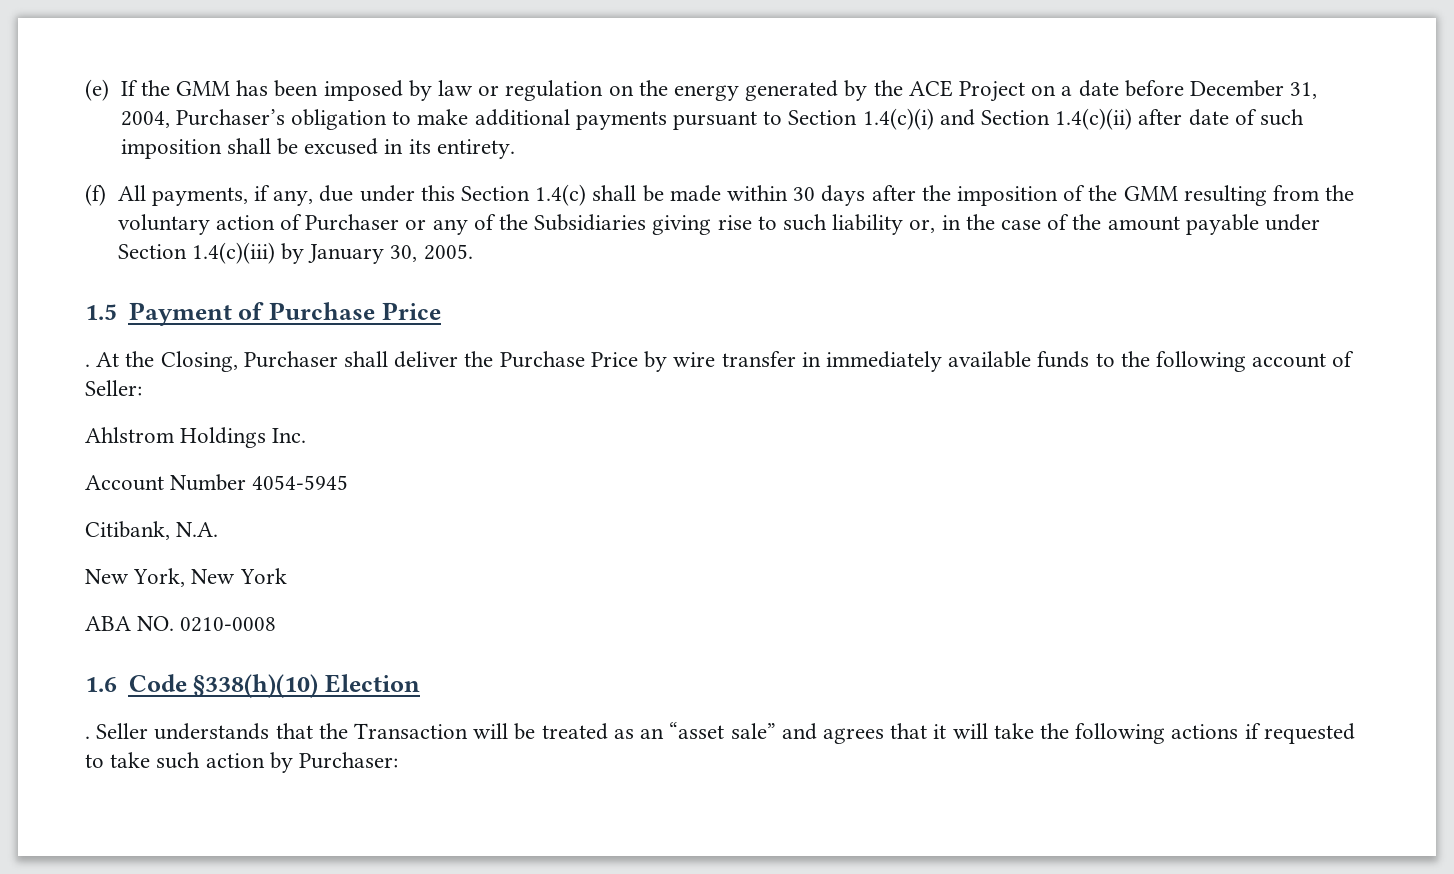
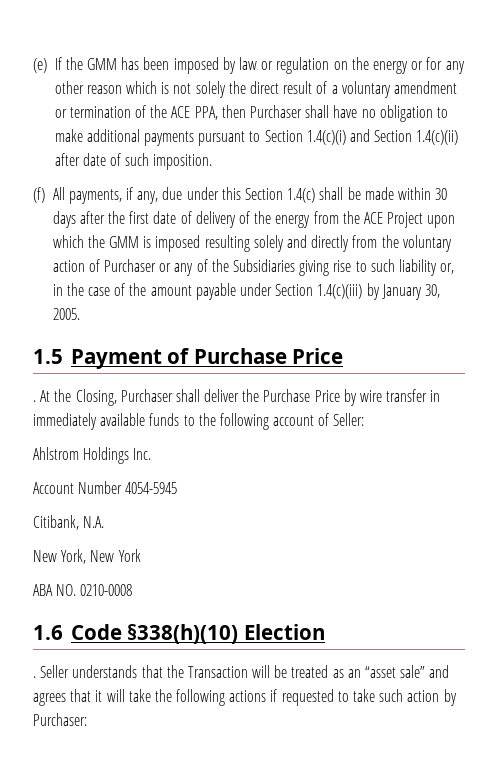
[745,80,1318,102] [120,109,285,128] generated by the ACE Project on a date before December 31, 2004, Purchaser’s -> [411,57,465,74] [54,81,457,98] [54,105,376,120] or for any other reason which is not solely the direct result of a voluntary amendment or termination of the ACE PPA, then Purchaser shall have no
[120,138,515,159] imposition shall be excused in its entirety. -> [153,154,213,170] imposition.
[957,185,1267,206] imposition of the GMM resulting -> [129,211,456,228] [52,235,350,252] first date of delivery of the energy from the ACE Project upon which the GMM is imposed resulting solely and directly

